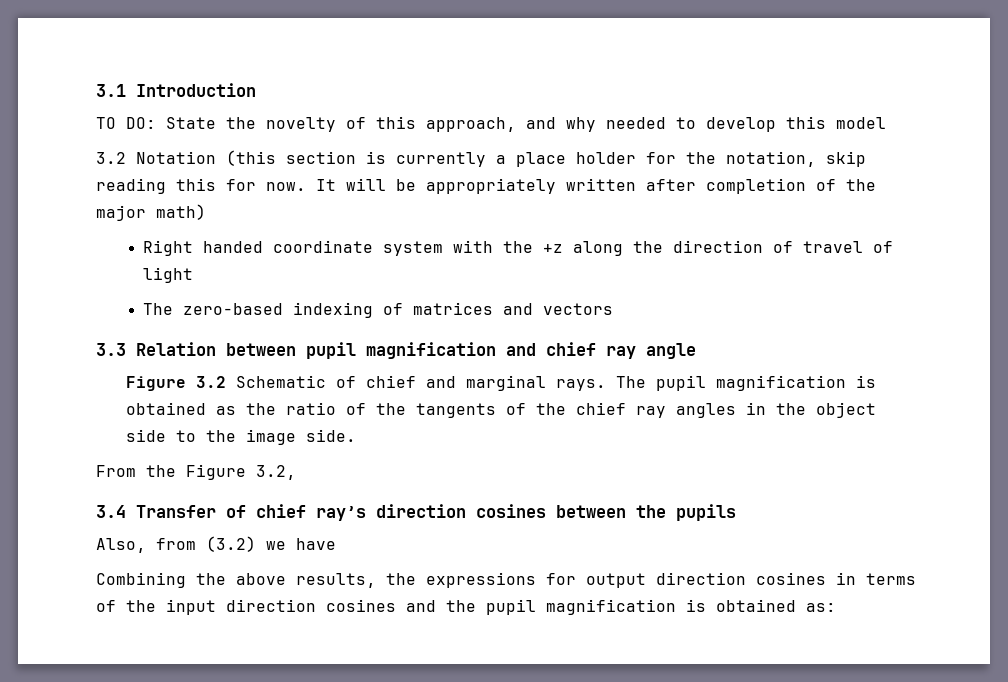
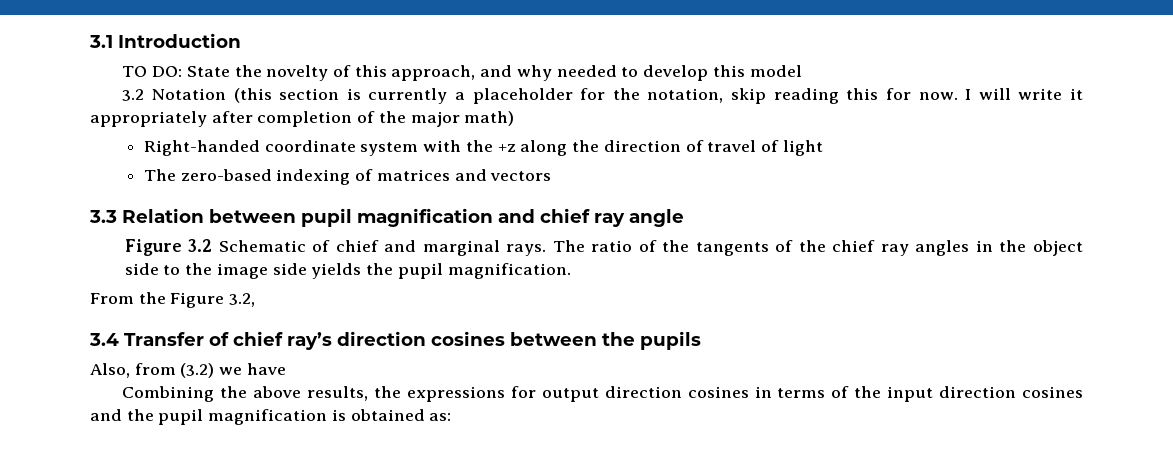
[516,152,636,167] place holder -> [472,88,573,104] placeholder
[316,178,636,194] It will be appropriately written -> [965,88,1083,100] [90,111,207,127] I will write it appropriately
[143,240,264,256] Right handed -> [143,140,260,156] Right-handed
[655,375,876,391] [125,402,276,415] pupil magnification is obtained as the -> (585, 246) none
[305,429,356,442] side. -> [272,263,571,279] side yields the pupil magnification.

